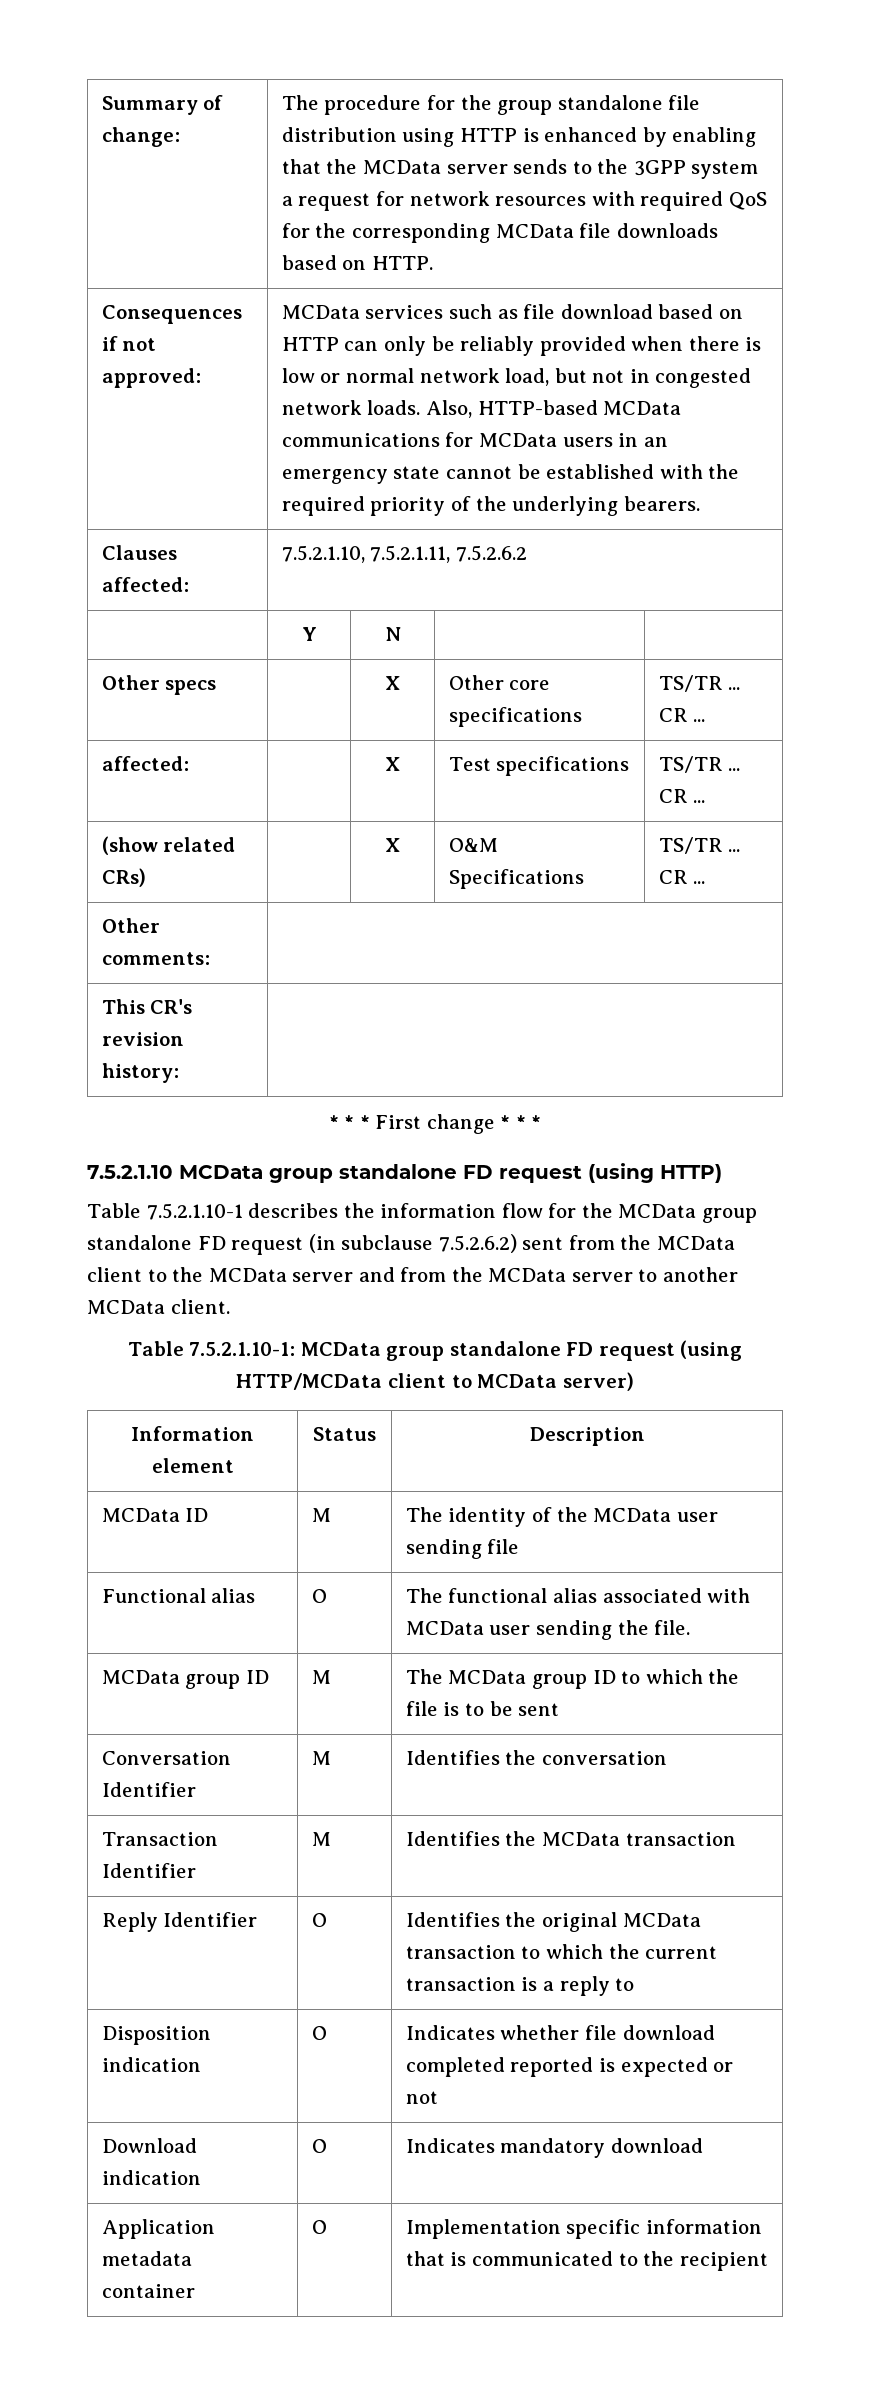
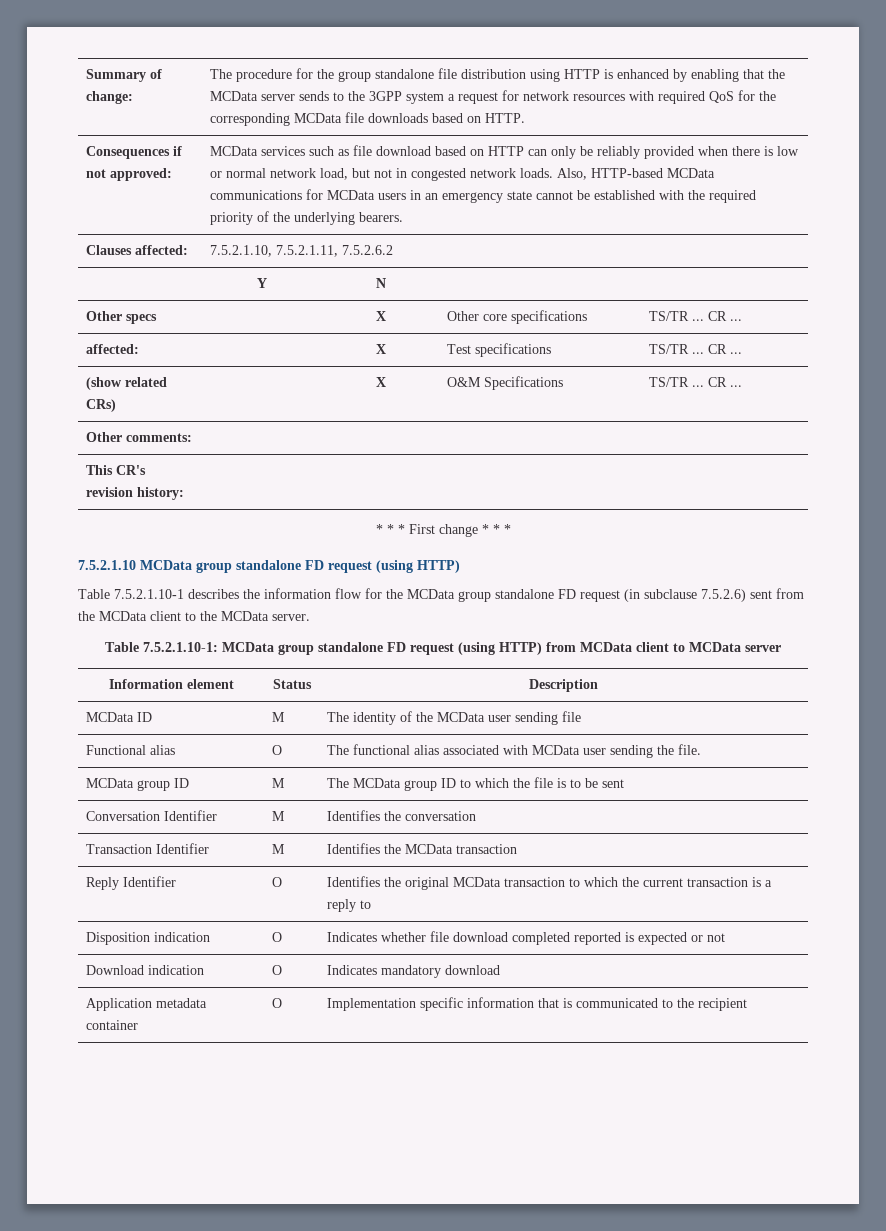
[438,1234,517,1253] 7.5.2.6.2) -> [701,589,746,602] 7.5.2.6)
[292,1267,738,1282] [87,1299,230,1314] server and from the MCData server to another MCData client. -> [272,614,310,621] server.
[236,1373,383,1390] HTTP/MCData -> [499,642,632,655] HTTP) from MCData
[562,1372,634,1391] server) -> [745,645,781,652] server

